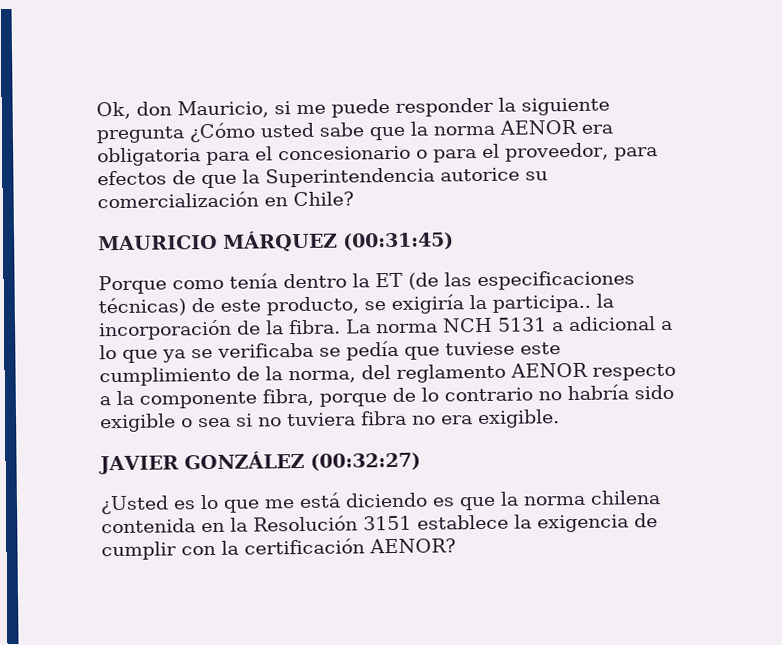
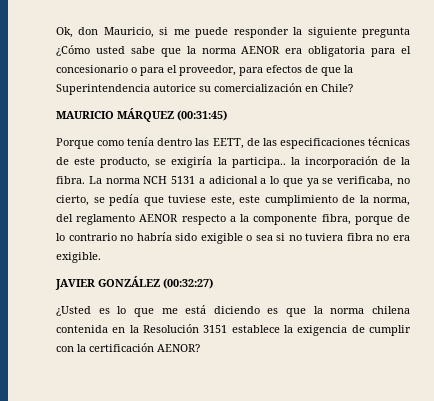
[351,272,439,290] la ET (de -> [195,138,260,149] las EETT, de
[98,297,186,317] técnicas) -> [368,137,410,146] técnicas
[217,342,314,358] verificaba -> [337,176,411,187] [56,195,89,206] verificaba, no cierto,
(515, 348) none -> [210,195,235,206] este,

